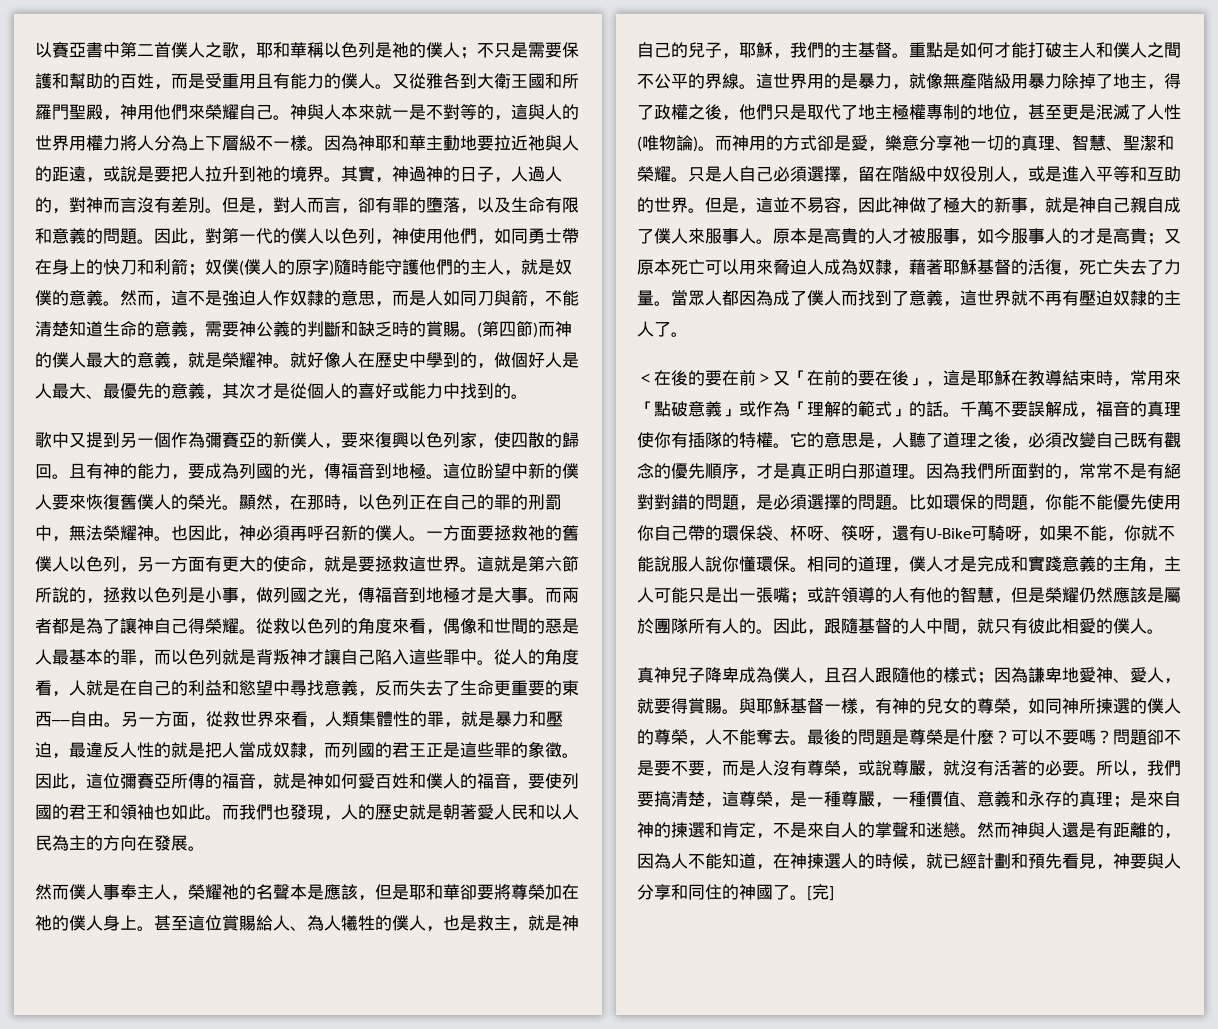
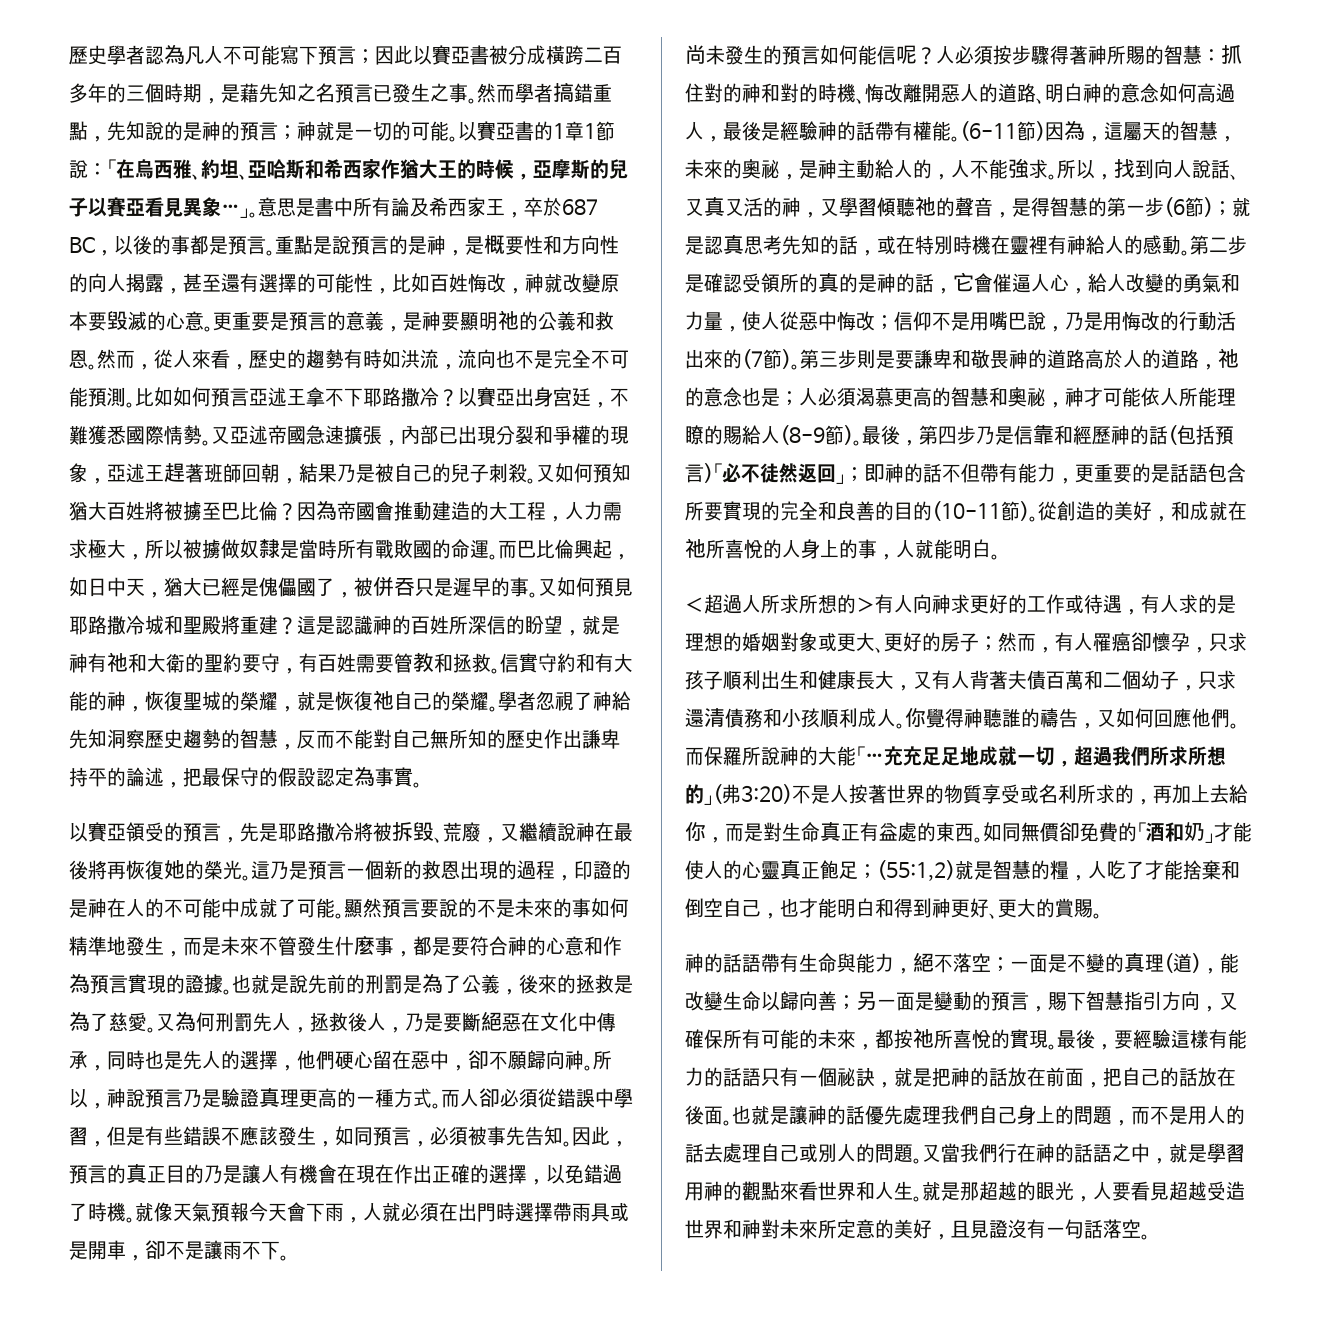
[35,41,579,59] [35,73,579,90] [35,103,579,121] [35,135,579,151] [35,166,562,183] [35,197,579,214] [35,228,579,245] [35,259,572,276] [35,289,579,307] [35,321,572,338] [35,352,579,369] [35,383,528,400] [35,431,579,449] [35,462,579,480] [35,494,562,511] [35,525,579,542] [35,555,579,573] [35,587,579,604] [35,617,579,635] [35,648,579,666] [35,680,579,697] [35,711,563,728] [35,741,579,759] [35,772,579,790] [35,804,579,821] [35,835,205,851] [35,884,579,901] [35,914,579,932] [637,42,1181,59] [637,72,1181,90] [637,104,1181,121] [637,134,1174,152] [637,166,1181,183] [637,196,1181,214] [637,228,1181,245] [637,259,1181,276] [637,289,1181,307] [637,321,688,337] [637,369,1181,387] [637,401,1181,418] [637,432,1181,449] [637,463,1181,480] [637,494,1181,511] [637,525,1175,542] [637,555,1181,573] [637,586,1181,604] [637,618,1164,635] [637,667,1181,684] [637,698,1181,715] [637,729,1181,746] [637,760,1181,777] [637,790,1181,808] [637,822,1181,839] [637,853,1181,870] [637,884,834,901] 以賽亞書中第二首僕人之歌，耶和華稱以色列是祂的僕人；不只是需要保護和幫助的百姓，而是受重用且有能力的僕人。又從雅各到大衛王國和所羅門聖殿，神用他們來榮耀自己。神與人本來就一是不對等的，這與人的世界用權力將人分為上下層級不一樣。因為神耶和華主動地要拉近祂與人的距遠，或說是要把人拉升到祂的境界。其實，神過神的日子，人過人的，對神而言沒有差別。但是，對人而言，卻有罪的墮落，以及生命有限和意義的問題。因此，對第一代的僕人以色列，神使用他們，如同勇士帶在身上的快刀和利箭；奴僕(僕人的原字)隨時能守護他們的主人，就是奴僕的意義。然而，這不是強迫人作奴隸的意思，而是人如同刀與箭，不能清楚知道生命的意義，需要神公義的判斷和缺乏時的賞賜。(第四節)而神的僕人最大的意義，就是榮耀神。就好像人在歷史中學到的，做個好人是人最大、最優先的意義，其次才是從個人的喜好或能力中找到的。 // 歌中又提到另一個作為彌賽亞的新僕人，要來復興以色列家，使四散的歸回。且有神的能力，要成為列國的光，傳福音到地極。這位盼望中新的僕人要來恢復舊僕人的榮光。顯然，在那時，以色列正在自己的罪的刑罰中，無法榮耀神。也因此，神必須再呼召新的僕人。一方面要拯救祂的舊僕人以色列，另一方面有更大的使命，就是要拯救這世界。這就是第六節所說的，拯救以色列是小事，做列國之光，傳福音到地極才是大事。而兩者都是為了讓神自己得榮耀。從救以色列的角度來看，偶像和世間的惡是人最基本的罪，而以色列就是背叛神才讓自己陷入這些罪中。從人的角度看，人就是在自己的利益和慾望中尋找意義，反而失去了生命更重要的東西──自由。另一方面，從救世界來看，人類集體性的罪，就是暴力和壓迫，最違反人性的就是把人當成奴隸，而列國的君王正是這些罪的象徵。因此，這位彌賽亞所傳的福音，就是神如何愛百姓和僕人的福音，要使列國的君王和領袖也如此。而我們也發現，人的歷史就是朝著愛人民和以人民為主的方向在發展。 // 然而僕人事奉主人，榮耀祂的名聲本是應該，但是耶和華卻要將尊榮加在祂的僕人身上。甚至這位賞賜給人、為人犧牲的僕人，也是救主，就是神自己的兒子，耶穌，我們的主基督。重點是如何才能打破主人和僕人之間不公平的界線。這世界用的是暴力，就像無產階級用暴力除掉了地主，得了政權之後，他們只是取代了地主極權專制的地位，甚至更是泯滅了人性(唯物論)。而神用的方式卻是愛，樂意分享祂一切的真理、智慧、聖潔和榮耀。只是人自己必須選擇，留在階級中奴役別人，或是進入平等和互助的世界。但是，這並不易容，因此神做了極大的新事，就是神自己親自成了僕人來服事人。原本是高貴的人才被服事，如今服事人的才是高貴；又原本死亡可以用來脅迫人成為奴隸，藉著耶穌基督的活復，死亡失去了力量。當眾人都因為成了僕人而找到了意義，這世界就不再有壓迫奴隸的主人了。 // ＜在後的要在前＞又「在前的要在後」，這是耶穌在教導結束時，常用來「點破意義」或作為「理解的範式」的話。千萬不要誤解成，福音的真理使你有插隊的特權。它的意思是，人聽了道理之後，必須改變自己既有觀念的優先順序，才是真正明白那道理。因為我們所面對的，常常不是有絕對對錯的問題，是必須選擇的問題。比如環保的問題，你能不能優先使用你自己帶的環保袋、杯呀、筷呀，還有U-Bike可騎呀，如果不能，你就不能說服人說你懂環保。相同的道理，僕人才是完成和實踐意義的主角，主人可能只是出一張嘴；或許領導的人有他的智慧，但是榮耀仍然應該是屬於團隊所有人的。因此，跟隨基督的人中間，就只有彼此相愛的僕人。 // 真神兒子降卑成為僕人，且召人跟隨他的樣式；因為謙卑地愛神、愛人，就要得賞賜。與耶穌基督一樣，有神的兒女的尊榮，如同神所揀選的僕人的尊榮，人不能奪去。最後的問題是尊榮是什麼？可以不要嗎？問題卻不是要不要，而是人沒有尊榮，或說尊嚴，就沒有活著的必要。所以，我們要搞清楚，這尊榮，是一種尊嚴，一種價值、意義和永存的真理；是來自神的揀選和肯定，不是來自人的掌聲和迷戀。然而神與人還是有距離的，因為人不能知道，在神揀選人的時候，就已經計劃和預先看見，神要與人分享和同住的神國了。[完] -> [69,44,622,65] [69,82,612,104] [69,121,615,142] [69,159,628,180] [69,197,598,218] [69,235,619,256] [69,273,620,294] [69,310,614,332] [69,349,629,370] [69,387,629,408] [69,425,629,446] [69,463,631,484] [69,500,622,522] [69,539,631,560] [69,577,633,598] [69,615,620,636] [69,652,633,674] [69,690,631,712] [69,729,620,750] [69,766,422,788] [69,822,633,843] [69,860,631,881] [69,898,629,919] [69,935,622,957] [69,973,633,995] [69,1011,616,1033] [69,1050,612,1071] [69,1088,633,1109] [69,1126,629,1147] [69,1164,622,1185] [69,1202,629,1223] [69,1240,289,1261] [685,45,1242,65] [685,83,1235,104] [685,120,1237,142] [685,158,1239,180] [685,196,1251,218] [685,235,1247,256] [685,272,1240,294] [685,311,1236,332] [685,348,1239,370] [685,387,1236,408] [685,424,1234,446] [685,463,1246,484] [685,501,1247,522] [685,538,1000,560] [685,594,1236,615] [685,632,1247,653] [685,670,1236,691] [685,708,1239,729] [685,746,1226,767] [685,784,1248,805] [685,822,1252,843] [685,860,1240,881] [685,898,1102,919] [685,953,1239,974] [685,991,1238,1012] [685,1028,1247,1050] [685,1067,1236,1088] [685,1105,1245,1126] [685,1143,1245,1164] [685,1181,1245,1202] [685,1219,1150,1240] 歷史學者認為凡人不可能寫下預言；因此以賽亞書被分成橫跨二百多年的三個時期，是藉先知之名預言已發生之事。然而學者搞錯重點，先知說的是神的預言；神就是一切的可能。以賽亞書的1章1節說：「在烏西雅、約坦、亞哈斯和希西家作猶大王的時候，亞摩斯的兒子以賽亞看見異象…」。意思是書中所有論及希西家王，卒於687 BC，以後的事都是預言。重點是說預言的是神，是概要性和方向性的向人揭露，甚至還有選擇的可能性，比如百姓悔改，神就改變原本要毀滅的心意。更重要是預言的意義，是神要顯明祂的公義和救恩。然而，從人來看，歷史的趨勢有時如洪流，流向也不是完全不可能預測。比如如何預言亞述王拿不下耶路撒冷？以賽亞出身宮廷，不難獲悉國際情勢。又亞述帝國急速擴張，內部已出現分裂和爭權的現象，亞述王趕著班師回朝，結果乃是被自己的兒子刺殺。又如何預知猶大百姓將被擄至巴比倫？因為帝國會推動建造的大工程，人力需求極大，所以被擄做奴隸是當時所有戰敗國的命運。而巴比倫興起，如日中天，猶大已經是傀儡國了，被併吞只是遲早的事。又如何預見耶路撒冷城和聖殿將重建？這是認識神的百姓所深信的盼望，就是神有祂和大衛的聖約要守，有百姓需要管教和拯救。信實守約和有大能的神，恢復聖城的榮耀，就是恢復祂自己的榮耀。學者忽視了神給先知洞察歷史趨勢的智慧，反而不能對自己無所知的歷史作出謙卑持平的論述，把最保守的假設認定為事實。 // 以賽亞領受的預言，先是耶路撒冷將被拆毀、荒廢，又繼續說神在最後將再恢復她的榮光。這乃是預言一個新的救恩出現的過程，印證的是神在人的不可能中成就了可能。顯然預言要說的不是未來的事如何精準地發生，而是未來不管發生什麼事，都是要符合神的心意和作為預言實現的證據。也就是說先前的刑罰是為了公義，後來的拯救是為了慈愛。又為何刑罰先人，拯救後人，乃是要斷絕惡在文化中傳承，同時也是先人的選擇，他們硬心留在惡中，卻不願歸向神。所以，神說預言乃是驗證真理更高的一種方式。而人卻必須從錯誤中學習，但是有些錯誤不應該發生，如同預言，必須被事先告知。因此，預言的真正目的乃是讓人有機會在現在作出正確的選擇，以免錯過了時機。就像天氣預報今天會下雨，人就必須在出門時選擇帶雨具或是開車，卻不是讓雨不下。 // 尚未發生的預言如何能信呢？人必須按步驟得著神所賜的智慧：抓住對的神和對的時機、悔改離開惡人的道路、明白神的意念如何高過人，最後是經驗神的話帶有權能。(6-11節)因為，這屬天的智慧，未來的奧秘，是神主動給人的，人不能強求。所以，找到向人說話、又真又活的神，又學習傾聽祂的聲音，是得智慧的第一步(6節)；就是認真思考先知的話，或在特別時機在靈裡有神給人的感動。第二步是確認受領所的真的是神的話，它會催逼人心，給人改變的勇氣和力量，使人從惡中悔改；信仰不是用嘴巴說，乃是用悔改的行動活出來的(7節)。第三步則是要謙卑和敬畏神的道路高於人的道路，祂的意念也是；人必須渴慕更高的智慧和奧秘，神才可能依人所能理瞭的賜給人(8-9節)。最後，第四步乃是信靠和經歷神的話(包括預言)「必不徒然返回」；即神的話不但帶有能力，更重要的是話語包含所要實現的完全和良善的目的(10-11節)。從創造的美好，和成就在祂所喜悅的人身上的事，人就能明白。 // ＜超過人所求所想的＞有人向神求更好的工作或待遇，有人求的是理想的婚姻對象或更大、更好的房子；然而，有人罹癌卻懷孕，只求孩子順利出生和健康長大，又有人背著夫債百萬和二個幼子，只求還清債務和小孩順利成人。你覺得神聽誰的禱告，又如何回應他們。而保羅所說神的大能「…充充足足地成就一切，超過我們所求所想的」(弗3:20)不是人按著世界的物質享受或名利所求的，再加上去給你，而是對生命真正有益處的東西。如同無價卻免費的「酒和奶」才能使人的心靈真正飽足；(55:1,2)就是智慧的糧，人吃了才能捨棄和倒空自己，也才能明白和得到神更好、更大的賞賜。 // 神的話語帶有生命與能力，絕不落空；一面是不變的真理(道)，能改變生命以歸向善；另一面是變動的預言，賜下智慧指引方向，又確保所有可能的未來，都按祂所喜悅的實現。最後，要經驗這樣有能力的話語只有一個秘訣，就是把神的話放在前面，把自己的話放在後面。也就是讓神的話優先處理我們自己身上的問題，而不是用人的話去處理自己或別人的問題。又當我們行在神的話語之中，就是學習用神的觀點來看世界和人生。就是那超越的眼光，人要看見超越受造世界和神對未來所定意的美好，且見證沒有一句話落空。

